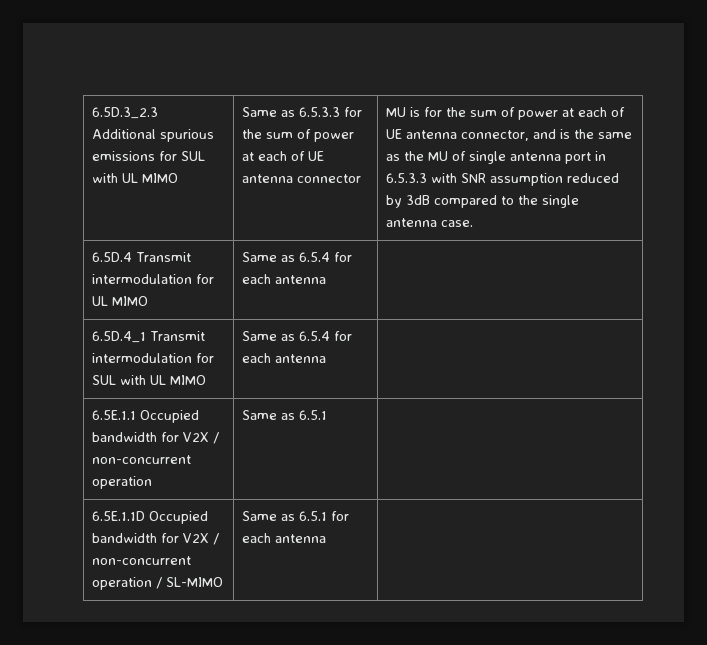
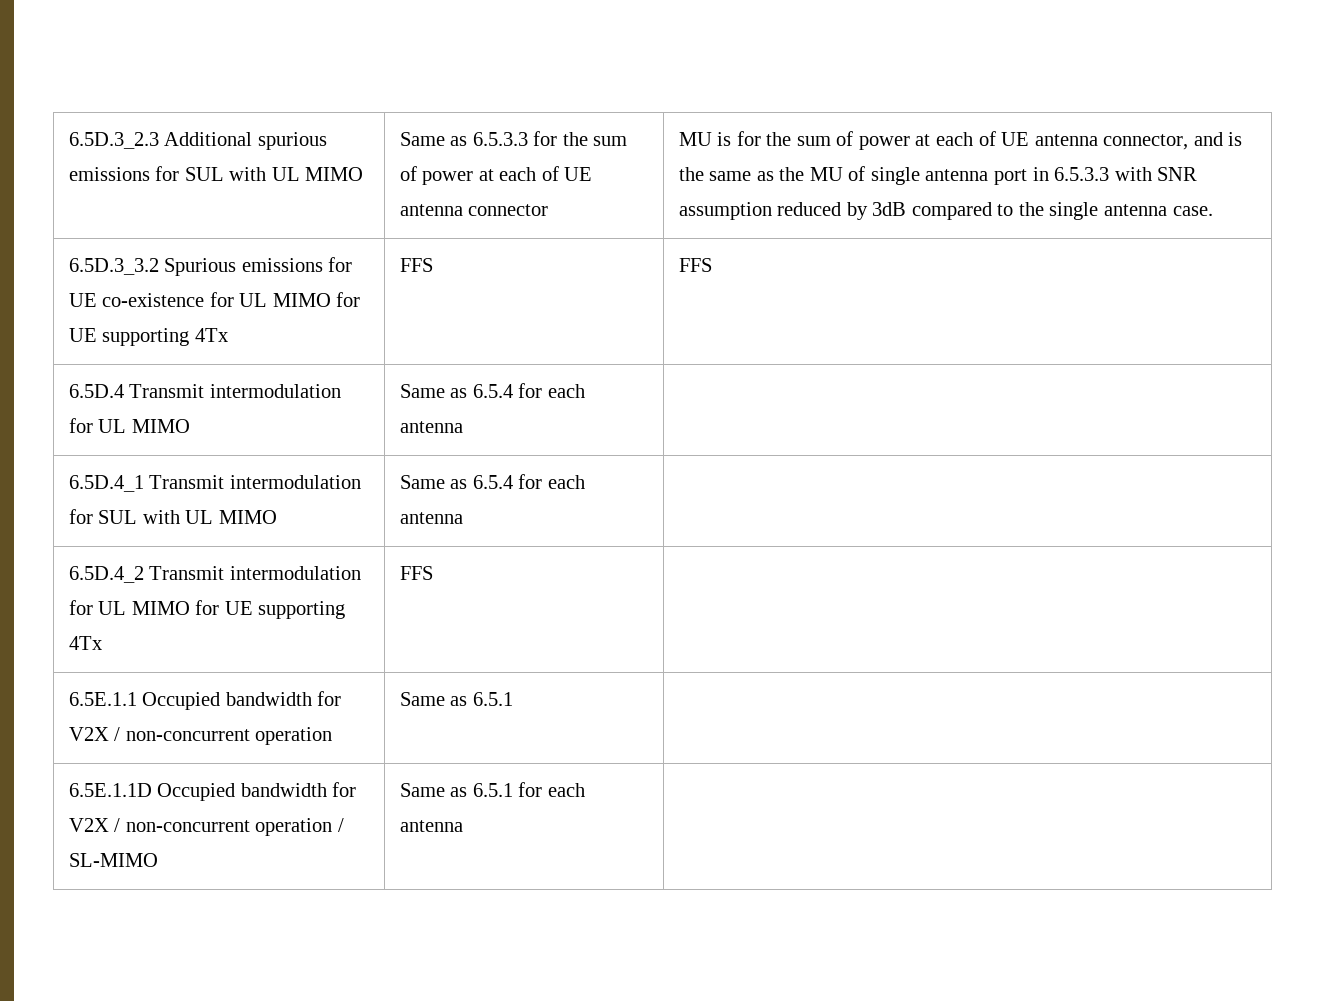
(474, 223) none -> [68,257,353,276] [68,292,361,307] [68,328,228,346] [399,258,433,272] [678,258,712,272] // 6.5D.3_3.2 Spurious emissions for UE co-existence for UL MIMO for UE supporting 4Tx | FFS | FFS
(327, 358) none -> [68,566,361,583] [68,600,346,619] [68,636,102,650] [399,566,433,580] // 6.5D.4_2 Transmit intermodulation for UL MIMO for UE supporting 4Tx | FFS |

